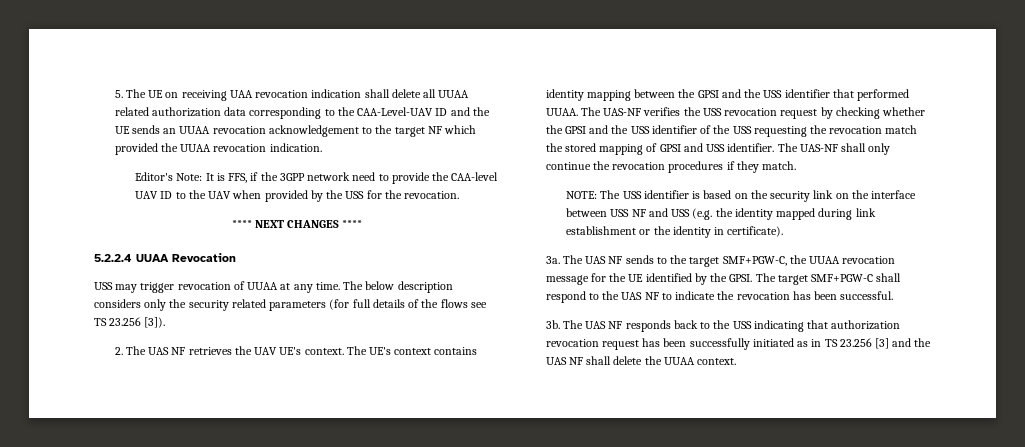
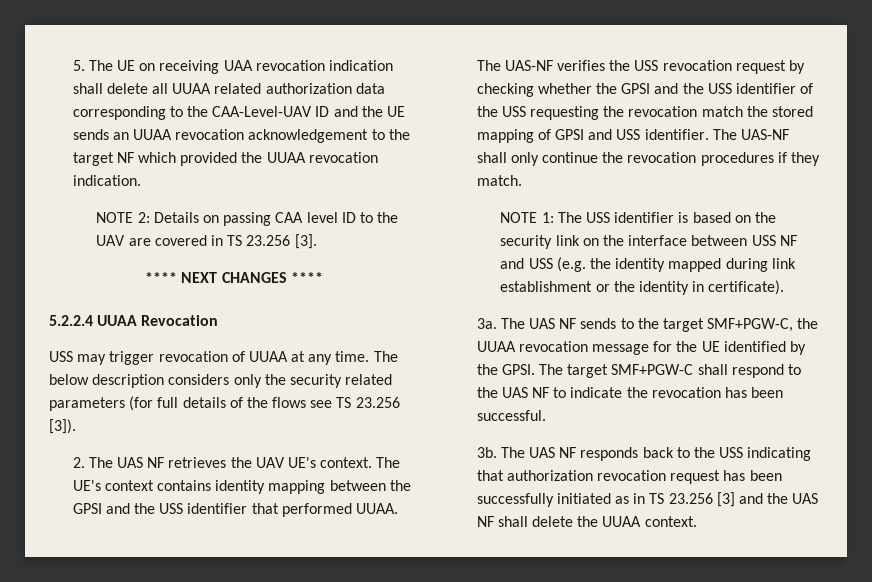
[135,172,499,184] [135,190,460,202] Editor's Note: It is FFS, if the 3GPP network need to provide the CAA-level UAV ID to the UAV when provided by the USS for the revocation. -> [96,212,399,226] [96,234,317,249] NOTE 2: Details on passing CAA level ID to the UAV are covered in TS 23.256 [3].
[566,191,598,199] NOTE: -> [500,212,554,223] NOTE 1:

